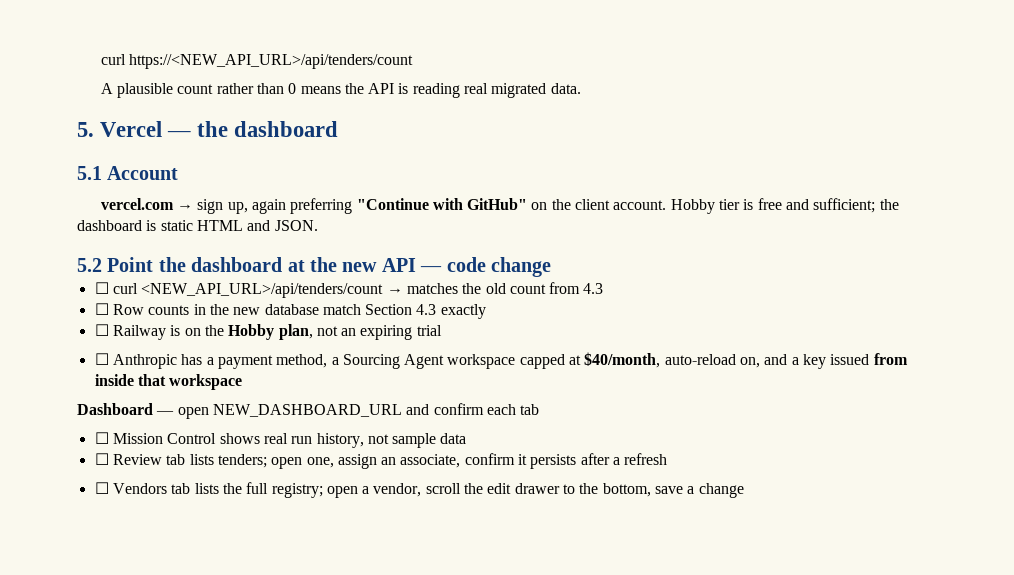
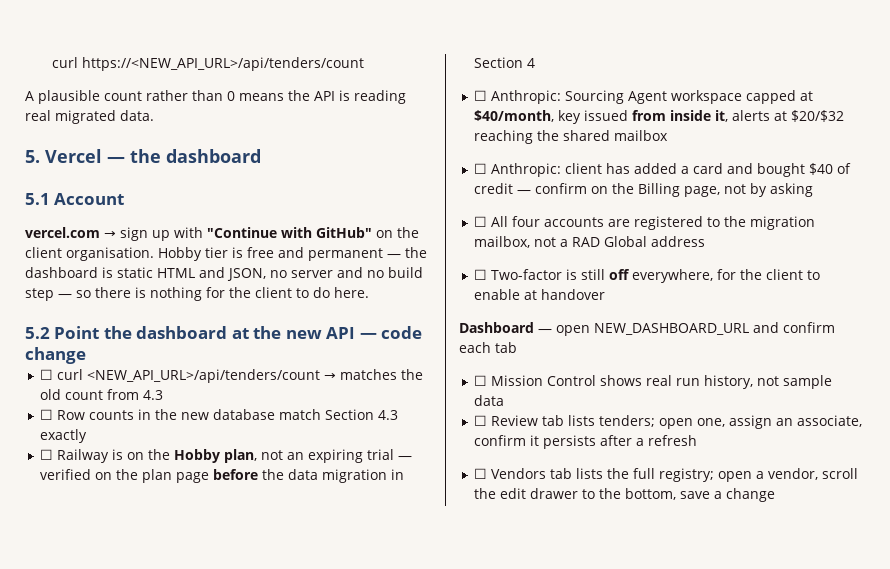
[227,198,353,214] up, again preferring -> [152,227,203,241] up with
[613,200,667,210] account. -> [66,247,154,261] organisation.
[813,198,876,213] sufficient; -> [308,248,401,261] permanent —
[274,220,318,231] JSON. -> [227,267,423,281] [25,287,369,301] JSON, no server and no build step — so there is nothing for the client to do here.
[94,353,339,369] // ☐ Anthropic has a payment method, a -> [398,456,413,460] [40,469,405,483] [474,57,536,68] [474,90,562,104] — verified on the plan page before the data migration in Section 4 // ☐ Anthropic:
[664,353,908,369] [94,374,243,390] auto-reload on, and a key issued from inside that workspace -> [558,110,845,124] [474,130,669,144] [474,163,852,177] [474,183,814,197] [474,216,816,230] [474,236,706,248] [474,269,821,283] [474,289,606,300] key issued from inside it, alerts at $20/$32 reaching the shared mailbox // ☐ Anthropic: client has added a card and bought $40 of credit — confirm on the Billing page, not by asking // ☐ All four accounts are registered to the migration mailbox, not a RAD Global address // ☐ Two-factor is still off everywhere, for the client to enable at handover

